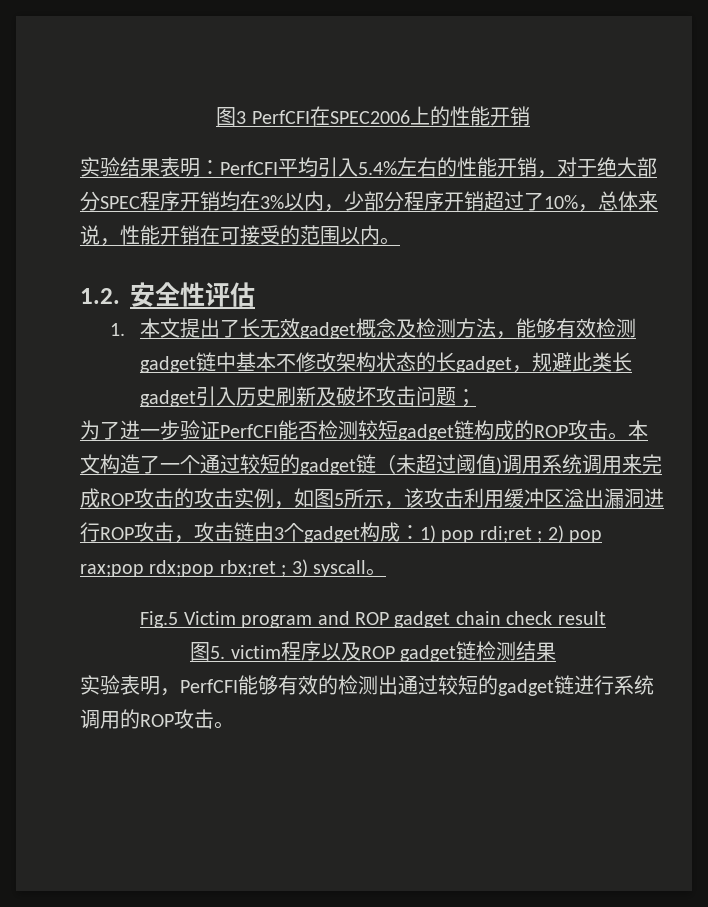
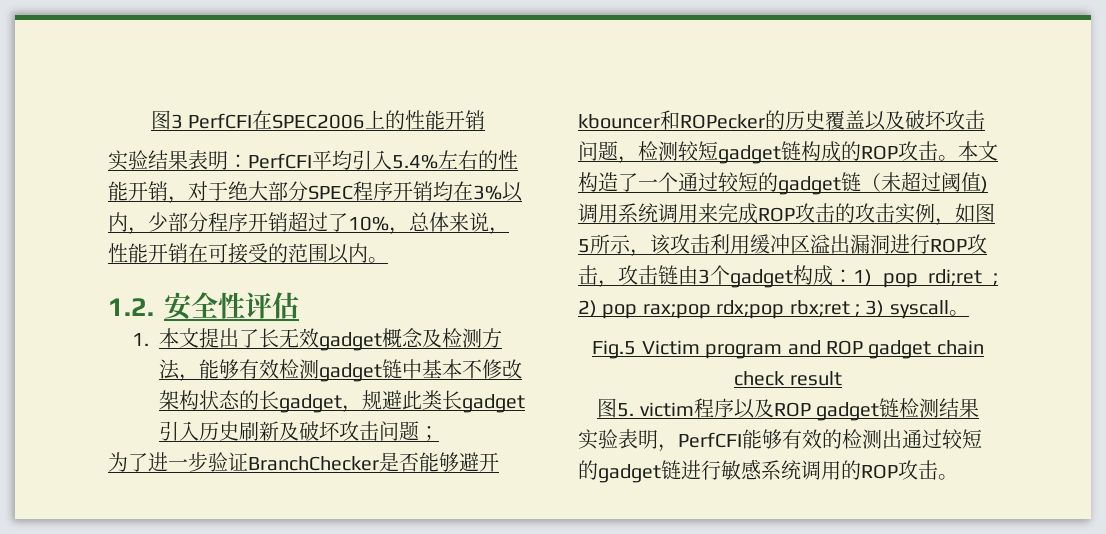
[220,420,318,440] PerfCFI能否 -> [248,452,499,472] [578,110,985,131] [578,141,638,164] BranchChecker是否能够避开kbouncer和ROPecker的历史覆盖以及破坏攻击问题，
(614, 685) none -> [721,459,762,480] 敏感

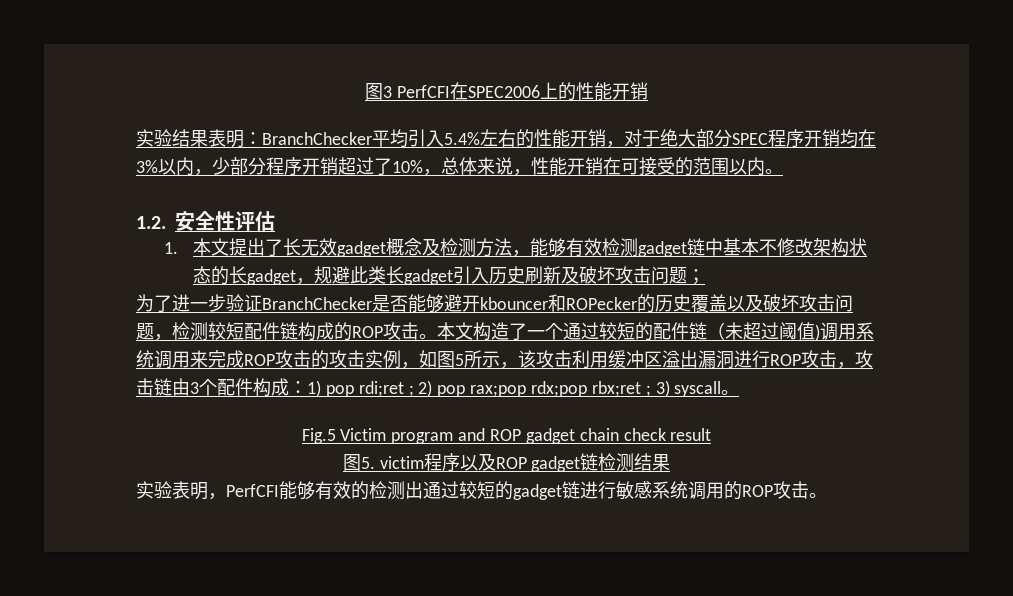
[248,153,312,169] PerfCFI -> [262,132,372,145] BranchChecker
[718,145,781,164] gadget -> [244,322,280,340] 配件
[778,176,841,195] gadget -> [653,322,689,340] 配件
[730,269,793,288] gadget -> [217,378,253,396] 配件

